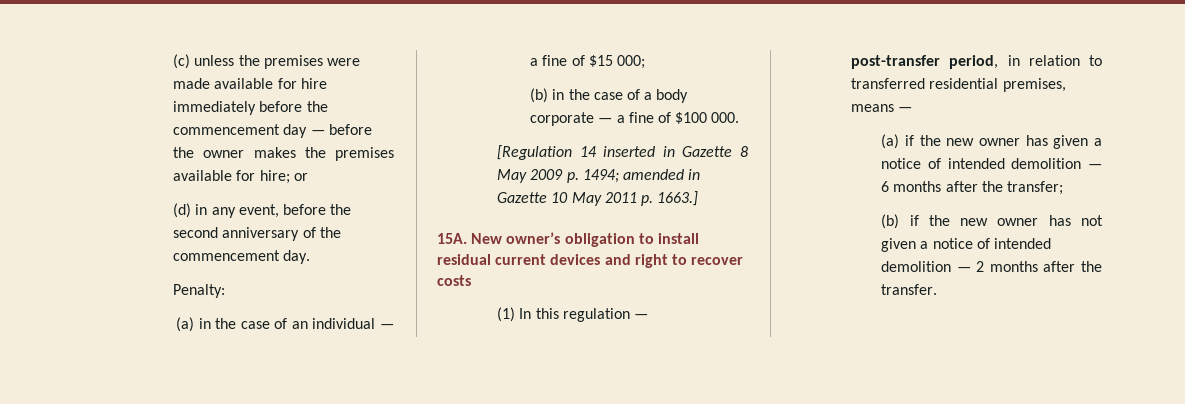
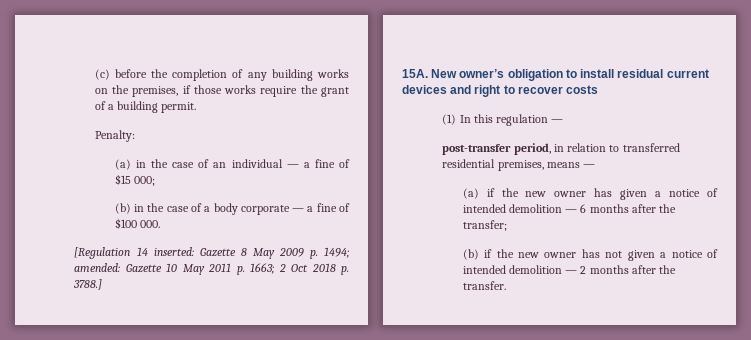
[194,55,361,69] [173,78,327,89] [173,101,328,115] [173,124,372,138] [173,147,394,161] [173,170,308,184] [173,203,352,218] [173,227,341,241] [173,250,311,264] unless the premises were made available for hire immediately before the commencement day — before the owner makes the premises available for hire; or // (d) in any event, before the second anniversary of the commencement day. -> [114,69,349,81] [94,85,349,97] [94,101,197,113] before the completion of any building works on the premises, if those works require the grant of a building permit.
[603,146,675,157] inserted in -> [153,247,194,256] inserted:
[622,169,701,180] amended in -> [74,263,121,272] amended:
[657,191,699,206] 1663.] -> [250,263,349,275] [73,279,103,290] 1663; 2 Oct 2018 p. 3788.]

